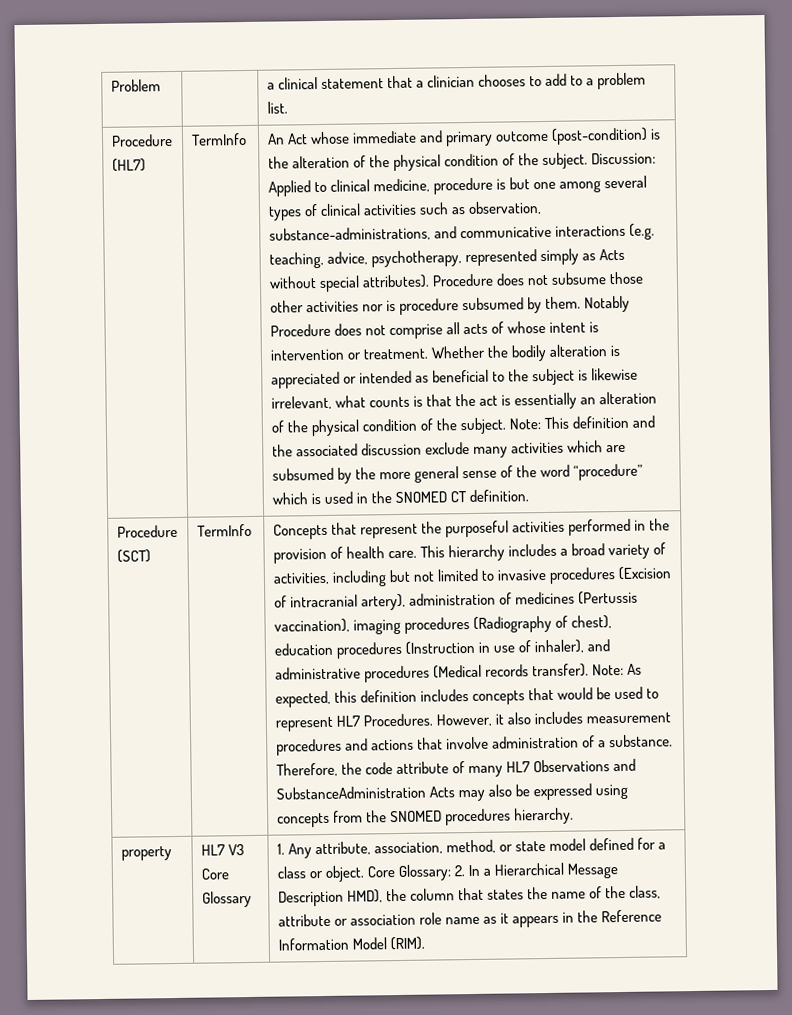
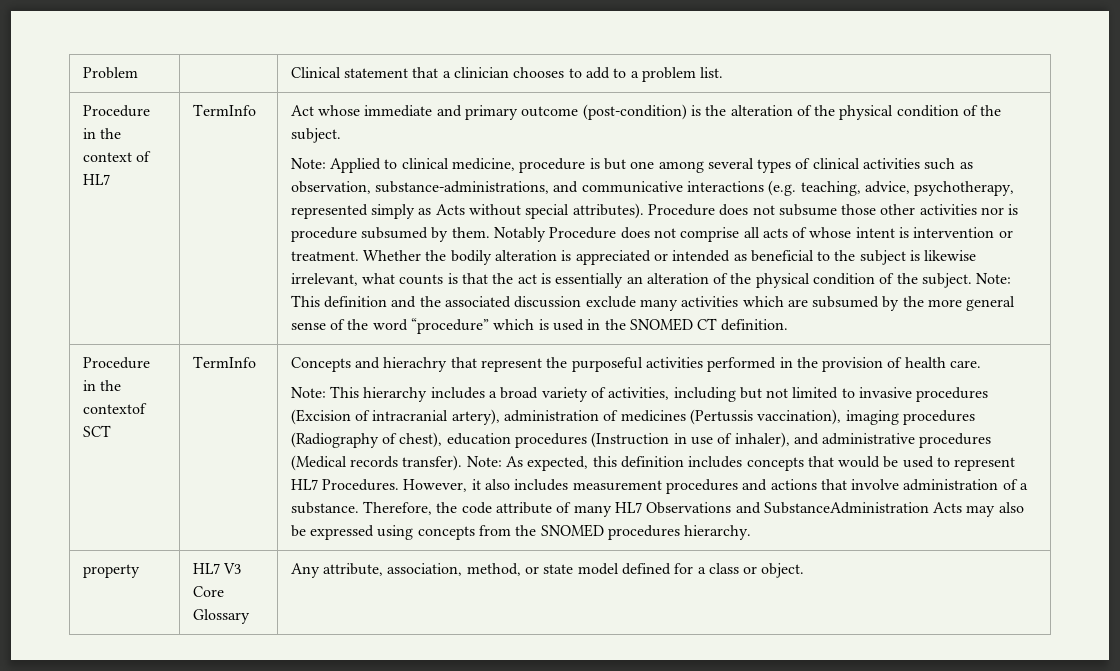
[266,77,318,90] a clinical -> [290,67,341,78] Clinical
[111,158,146,172] [190,132,247,146] [266,133,285,145] (HL7) | TermInfo | An -> [82,128,121,139] [82,151,151,162] [82,174,110,185] [192,104,256,116] in the context of HL7 | TermInfo |
[591,152,657,165] Discussion: -> [290,158,326,169] // Note:
[116,549,151,563] (SCT) -> [82,380,121,391] [82,403,147,414] [82,425,111,437] in the contextof SCT
(328, 531) none -> [354,357,448,372] and hierachry
(417, 554) none -> [290,387,326,398] // Note:
[276,843,285,855] 1. -> (250, 616) none
[366,862,619,881] [277,885,662,907] [277,909,663,928] [277,936,425,951] Core Glossary: 2. In a Hierarchical Message Description HMD), the column that states the name of the class, attribute or association role name as it appears in the Reference Information Model (RIM). -> (805, 570) none

